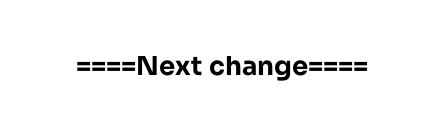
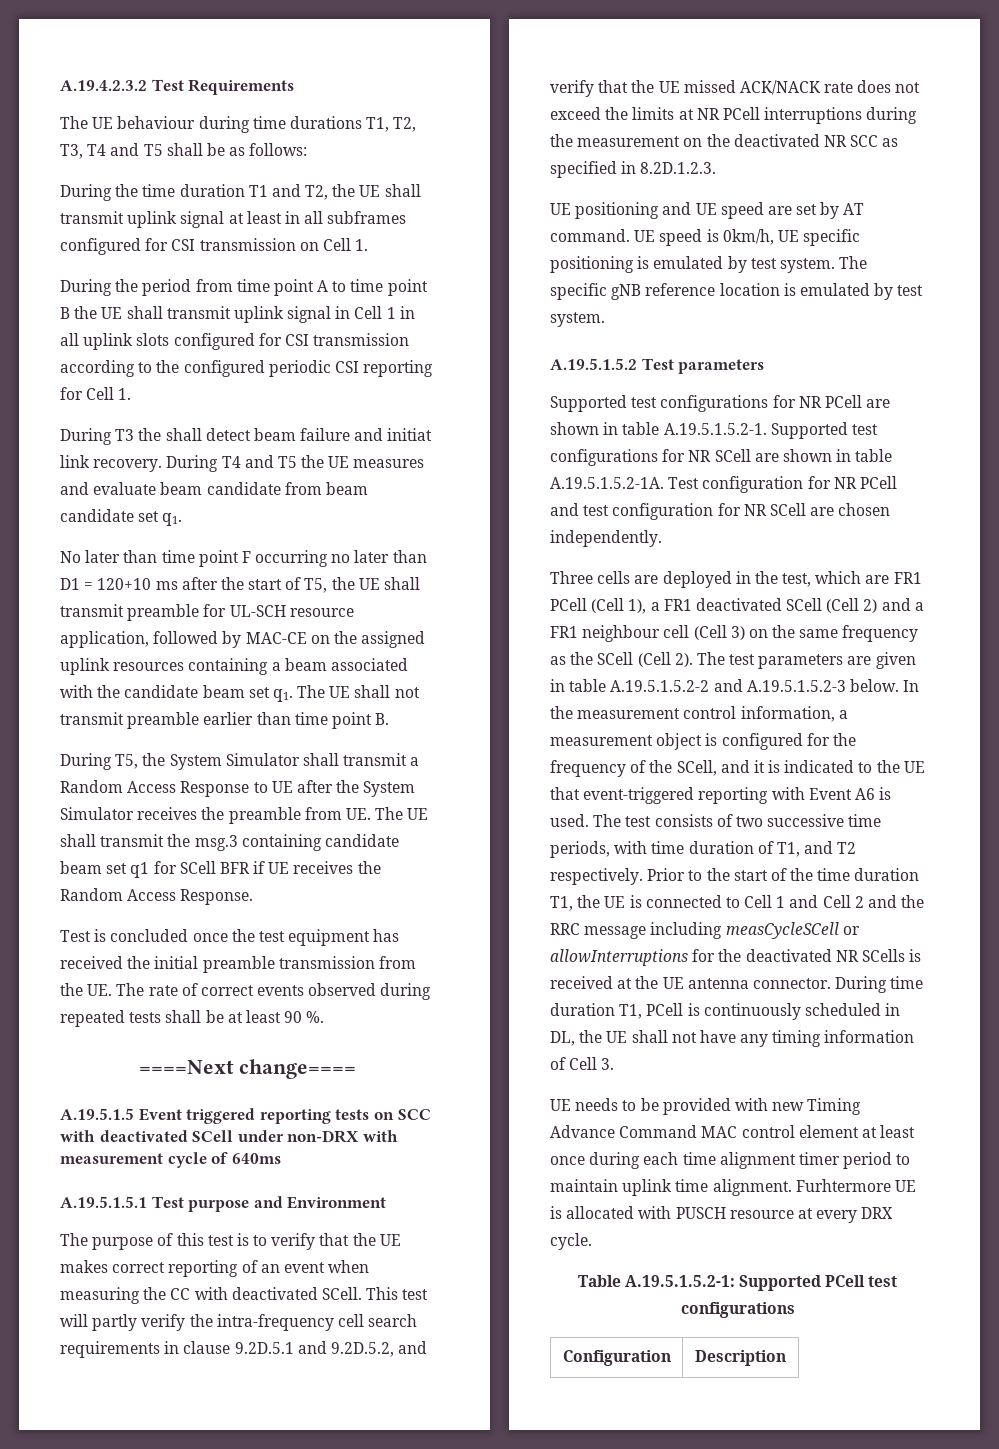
[75,56,369,81] ====Next change==== -> [60,79,295,95] [60,116,417,133] [60,143,308,159] [60,184,421,201] [60,211,407,228] [60,238,369,255] [60,279,428,296] [60,306,415,323] [60,333,410,350] [60,360,434,377] [60,387,132,400] [60,428,433,445] [60,455,425,472] [60,482,368,495] [60,509,183,526] [60,550,427,567] [60,577,421,593] [60,604,354,621] [60,631,426,648] [60,658,408,675] [60,685,420,702] [60,712,390,729] [60,753,420,770] [60,780,416,797] [60,807,429,824] [60,834,399,851] [60,861,381,878] [60,888,254,905] [60,929,400,946] [60,956,416,973] [60,983,432,1000] [60,1010,325,1027] [138,1059,357,1079] [60,1108,431,1124] [60,1130,398,1143] [60,1152,281,1168] [60,1196,387,1212] [60,1233,401,1250] [60,1260,370,1277] [60,1287,429,1304] [60,1314,418,1331] [60,1341,428,1358] [550,80,921,97] [550,107,918,124] [550,134,899,147] [550,161,717,178] [550,202,865,219] [550,229,861,246] [550,256,868,273] [550,283,924,300] [550,312,605,327] [550,358,765,374] [550,395,891,412] [550,422,878,439] [550,449,893,466] [550,476,897,493] [550,503,891,520] [550,530,662,547] [550,571,922,588] [550,598,924,614] [550,625,919,642] [550,652,916,669] [550,679,920,692] [550,706,848,722] [550,733,856,750] [550,760,925,777] [550,787,892,804] [550,814,882,827] [550,841,857,858] [550,868,920,885] [550,895,925,911] [550,922,860,939] [550,949,922,966] [550,976,924,993] [550,1003,901,1020] [550,1030,915,1047] [550,1057,615,1070] [550,1098,862,1115] [550,1125,916,1138] [550,1152,911,1169] [550,1179,916,1196] [550,1206,894,1223] [550,1233,592,1250] [577,1275,898,1291] [680,1302,795,1318] [562,1350,671,1366] [695,1350,786,1366] A.19.4.2.3.2 Test Requirements // The UE behaviour during time durations T1, T2, T3, T4 and T5 shall be as follows: // During the time duration T1 and T2, the UE shall transmit uplink signal at least in all subframes configured for CSI transmission on Cell 1. // During the period from time point A to time point B the UE shall transmit uplink signal in Cell 1 in all uplink slots configured for CSI transmission according to the configured periodic CSI reporting for Cell 1. // During T3 the shall detect beam failure and initiat link recovery. During T4 and T5 the UE measures and evaluate beam candidate from beam candidate set q1. // No later than time point F occurring no later than D1 = 120+10 ms after the start of T5, the UE shall transmit preamble for UL-SCH resource application, followed by MAC-CE on the assigned uplink resources containing a beam associated with the candidate beam set q1. The UE shall not transmit preamble earlier than time point B. // During T5, the System Simulator shall transmit a Random Access Response to UE after the System Simulator receives the preamble from UE. The UE shall transmit the msg.3 containing candidate beam set q1 for SCell BFR if UE receives the Random Access Response. // Test is concluded once the test equipment has received the initial preamble transmission from the UE. The rate of correct events observed during repeated tests shall be at least 90 %. // ====Next change==== // A.19.5.1.5 Event triggered reporting tests on SCC with deactivated SCell under non-DRX with measurement cycle of 640ms // A.19.5.1.5.1 Test purpose and Environment // The purpose of this test is to verify that the UE makes correct reporting of an event when measuring the CC with deactivated SCell. This test will partly verify the intra-frequency cell search requirements in clause 9.2D.5.1 and 9.2D.5.2, and verify that the UE missed ACK/NACK rate does not exceed the limits at NR PCell interruptions during the measurement on the deactivated NR SCC as specified in 8.2D.1.2.3. // UE positioning and UE speed are set by AT command. UE speed is 0km/h, UE specific positioning is emulated by test system. The specific gNB reference location is emulated by test system. // A.19.5.1.5.2 Test parameters // Supported test configurations for NR PCell are shown in table A.19.5.1.5.2-1. Supported test configurations for NR SCell are shown in table A.19.5.1.5.2-1A. Test configuration for NR PCell and test configuration for NR SCell are chosen independently. // Three cells are deployed in the test, which are FR1 PCell (Cell 1), a FR1 deactivated SCell (Cell 2) and a FR1 neighbour cell (Cell 3) on the same frequency as the SCell (Cell 2). The test parameters are given in table A.19.5.1.5.2-2 and A.19.5.1.5.2-3 below. In the measurement control information, a measurement object is configured for the frequency of the SCell, and it is indicated to the UE that event-triggered reporting with Event A6 is used. The test consists of two successive time periods, with time duration of T1, and T2 respectively. Prior to the start of the time duration T1, the UE is connected to Cell 1 and Cell 2 and the RRC message including measCycleSCell or allowInterruptions for the deactivated NR SCells is received at the UE antenna connector. During time duration T1, PCell is continuously scheduled in DL, the UE shall not have any timing information of Cell 3. // UE needs to be provided with new Timing Advance Command MAC control element at least once during each time alignment timer period to maintain uplink time alignment. Furhtermore UE is allocated with PUSCH resource at every DRX cycle. // Table A.19.5.1.5.2-1: Supported PCell test configurations // Configuration | Description

